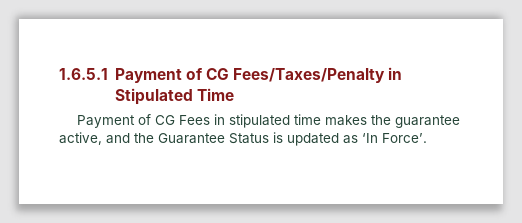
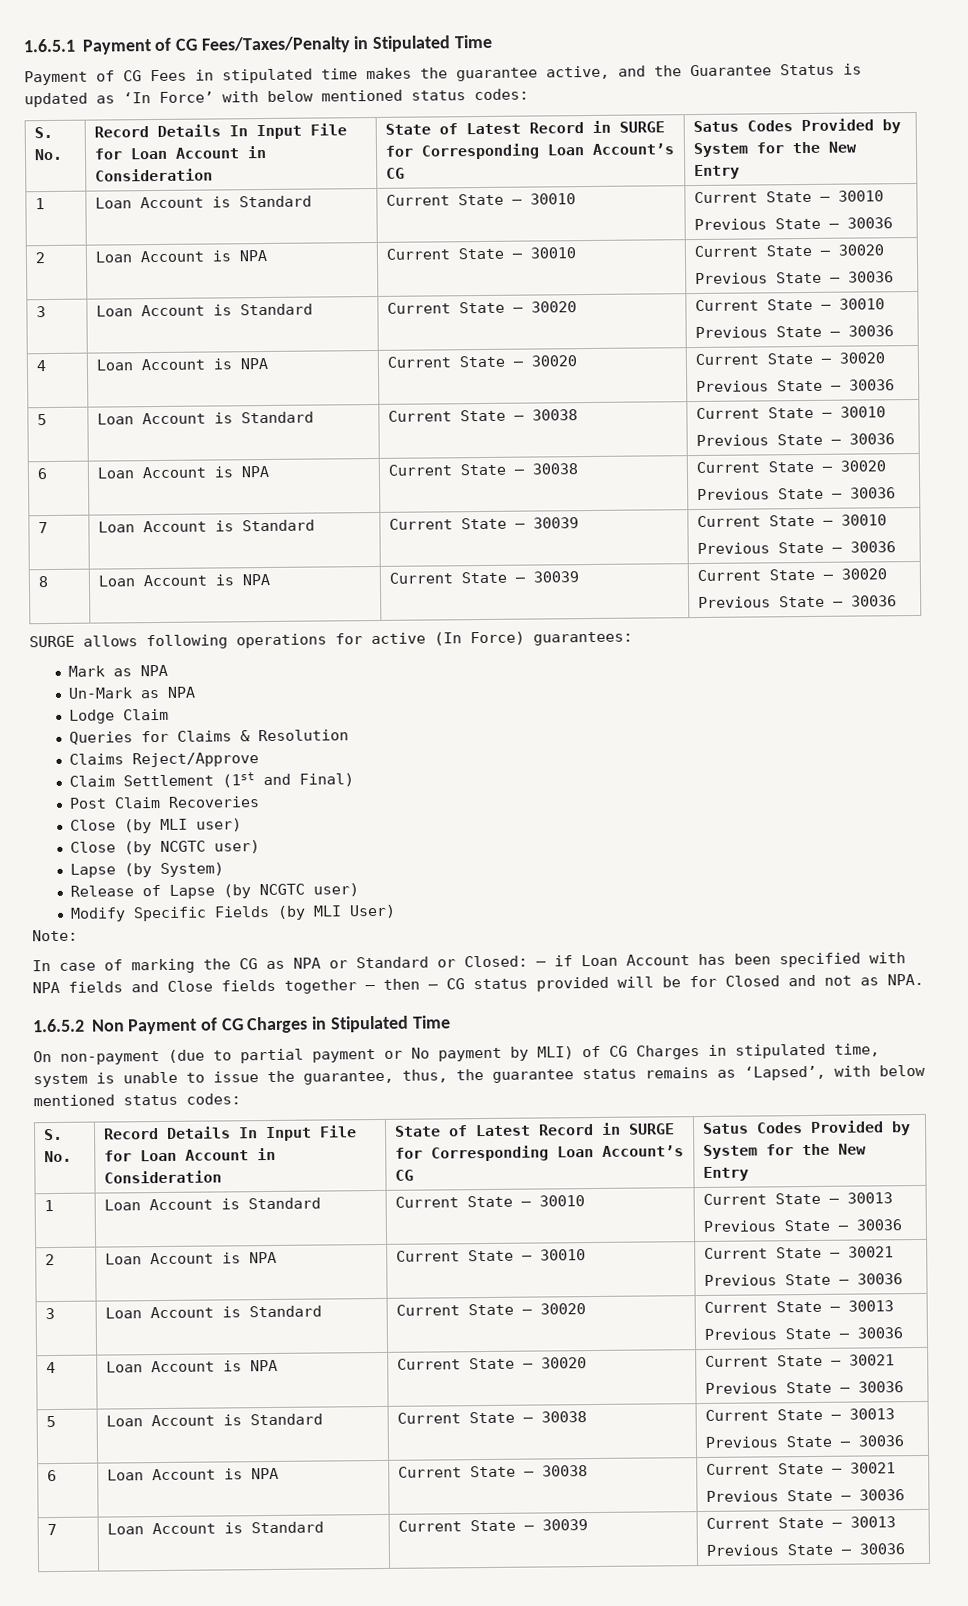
[382,133,427,143] Force’. -> [159,88,529,103] [33,126,53,139] [33,148,63,161] [93,123,347,140] [93,145,267,160] [94,168,213,182] [384,120,665,135] [384,143,675,160] [385,167,405,179] [692,118,901,134] [692,141,857,158] [693,164,740,180] [34,198,45,210] [94,195,312,209] [385,193,576,206] [693,190,884,204] [693,217,893,231] [34,252,45,264] [94,249,267,263] [385,247,576,260] [693,244,884,258] [694,271,894,285] [35,306,46,318] [95,303,313,317] [386,301,577,314] [694,298,885,312] [694,325,894,339] [35,360,46,372] [95,357,268,371] [386,355,577,368] [694,352,885,366] [695,379,895,393] [36,414,47,426] [96,411,314,425] [387,409,578,422] [695,406,886,420] [695,433,895,447] [36,468,47,480] [96,465,269,479] [387,463,578,476] [695,460,886,474] [696,487,896,501] [37,522,48,534] [97,519,315,533] [388,517,579,530] [696,514,887,528] [696,541,896,555] [37,576,48,588] [97,573,270,587] [388,571,579,584] [696,568,887,582] [697,595,897,609] [29,631,633,650] [68,664,169,677] [68,686,197,699] [69,708,170,724] [69,729,350,745] [69,752,260,768] [69,772,355,788] [69,796,261,809] [70,818,243,834] [70,840,261,856] [70,862,225,878] [70,883,360,899] [70,904,397,922] [32,929,78,942] [32,952,906,974] [32,973,924,994] [32,1015,451,1035] [33,1043,880,1065] [33,1064,926,1088] [33,1093,241,1107] [42,1128,63,1141] [43,1150,72,1163] [102,1125,357,1142] [103,1147,276,1162] [103,1170,222,1184] [393,1122,675,1137] [394,1145,684,1162] [394,1169,414,1181] [701,1120,911,1136] [702,1143,867,1159] [702,1166,749,1181] [43,1199,54,1212] [103,1197,321,1211] [394,1195,585,1208] [702,1192,893,1205] [702,1219,902,1232] [44,1253,55,1266] [104,1251,277,1265] [395,1249,586,1262] [703,1246,894,1259] [703,1273,903,1286] [44,1307,55,1320] [104,1305,322,1319] [395,1303,586,1316] [703,1300,894,1313] [703,1327,903,1340] [45,1361,56,1374] [105,1359,278,1373] [396,1357,587,1370] [704,1354,895,1367] [704,1381,904,1394] [45,1415,56,1428] [105,1413,323,1427] [396,1411,587,1424] [704,1408,895,1421] [704,1435,904,1448] [46,1469,57,1482] [106,1467,279,1481] [397,1465,588,1478] [705,1462,896,1475] [705,1489,905,1502] [46,1523,57,1536] [106,1521,324,1535] [397,1519,588,1532] [705,1516,896,1529] [705,1543,905,1556] Force’ with below mentioned status codes: // S. No. | Record Details In Input File for Loan Account in Consideration | State of Latest Record in SURGE for Corresponding Loan Account’s CG | Satus Codes Provided by System for the New Entry // 1 | Loan Account is Standard | Current State – 30010 | Current State – 30010 // Previous State – 30036 // 2 | Loan Account is NPA | Current State – 30010 | Current State – 30020 // Previous State – 30036 // 3 | Loan Account is Standard | Current State – 30020 | Current State – 30010 // Previous State – 30036 // 4 | Loan Account is NPA | Current State – 30020 | Current State – 30020 // Previous State – 30036 // 5 | Loan Account is Standard | Current State – 30038 | Current State – 30010 // Previous State – 30036 // 6 | Loan Account is NPA | Current State – 30038 | Current State – 30020 // Previous State – 30036 // 7 | Loan Account is Standard | Current State – 30039 | Current State – 30010 // Previous State – 30036 // 8 | Loan Account is NPA | Current State – 30039 | Current State – 30020 // Previous State – 30036 // SURGE allows following operations for active (In Force) guarantees: // Mark as NPA // Un-Mark as NPA // Lodge Claim // Queries for Claims & Resolution // Claims Reject/Approve // Claim Settlement (1st and Final) // Post Claim Recoveries // Close (by MLI user) // Close (by NCGTC user) // Lapse (by System) // Release of Lapse (by NCGTC user) // Modify Specific Fields (by MLI User) // Note: // In case of marking the CG as NPA or Standard or Closed: – if Loan Account has been specified with NPA fields and Close fields together – then – CG status provided will be for Closed and not as NPA. // 1.6.5.2 Non Payment of CG Charges in Stipulated Time // On non-payment (due to partial payment or No payment by MLI) of CG Charges in stipulated time, system is unable to issue the guarantee, thus, the guarantee status remains as ‘Lapsed’, with below mentioned status codes: // S. No. | Record Details In Input File for Loan Account in Consideration | State of Latest Record in SURGE for Corresponding Loan Account’s CG | Satus Codes Provided by System for the New Entry // 1 | Loan Account is Standard | Current State – 30010 | Current State – 30013 // Previous State – 30036 // 2 | Loan Account is NPA | Current State – 30010 | Current State – 30021 // Previous State – 30036 // 3 | Loan Account is Standard | Current State – 30020 | Current State – 30013 // Previous State – 30036 // 4 | Loan Account is NPA | Current State – 30020 | Current State – 30021 // Previous State – 30036 // 5 | Loan Account is Standard | Current State – 30038 | Current State – 30013 // Previous State – 30036 // 6 | Loan Account is NPA | Current State – 30038 | Current State – 30021 // Previous State – 30036 // 7 | Loan Account is Standard | Current State – 30039 | Current State – 30013 // Previous State – 30036

